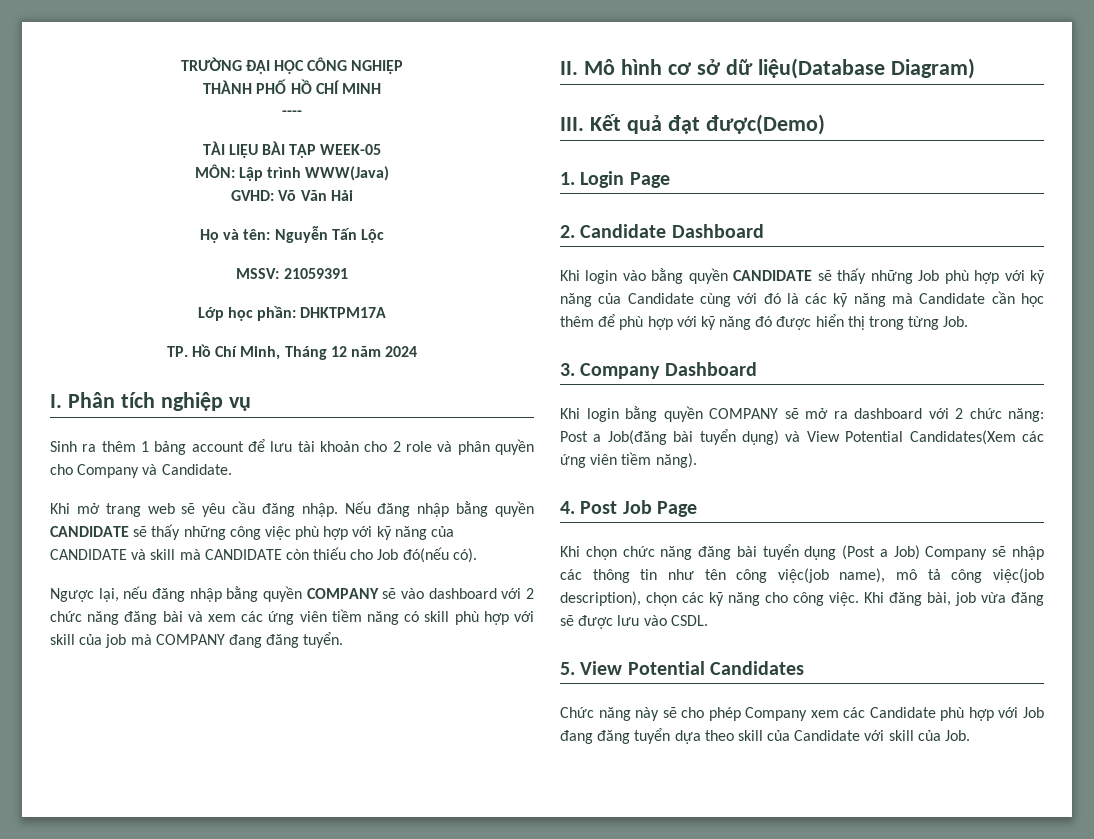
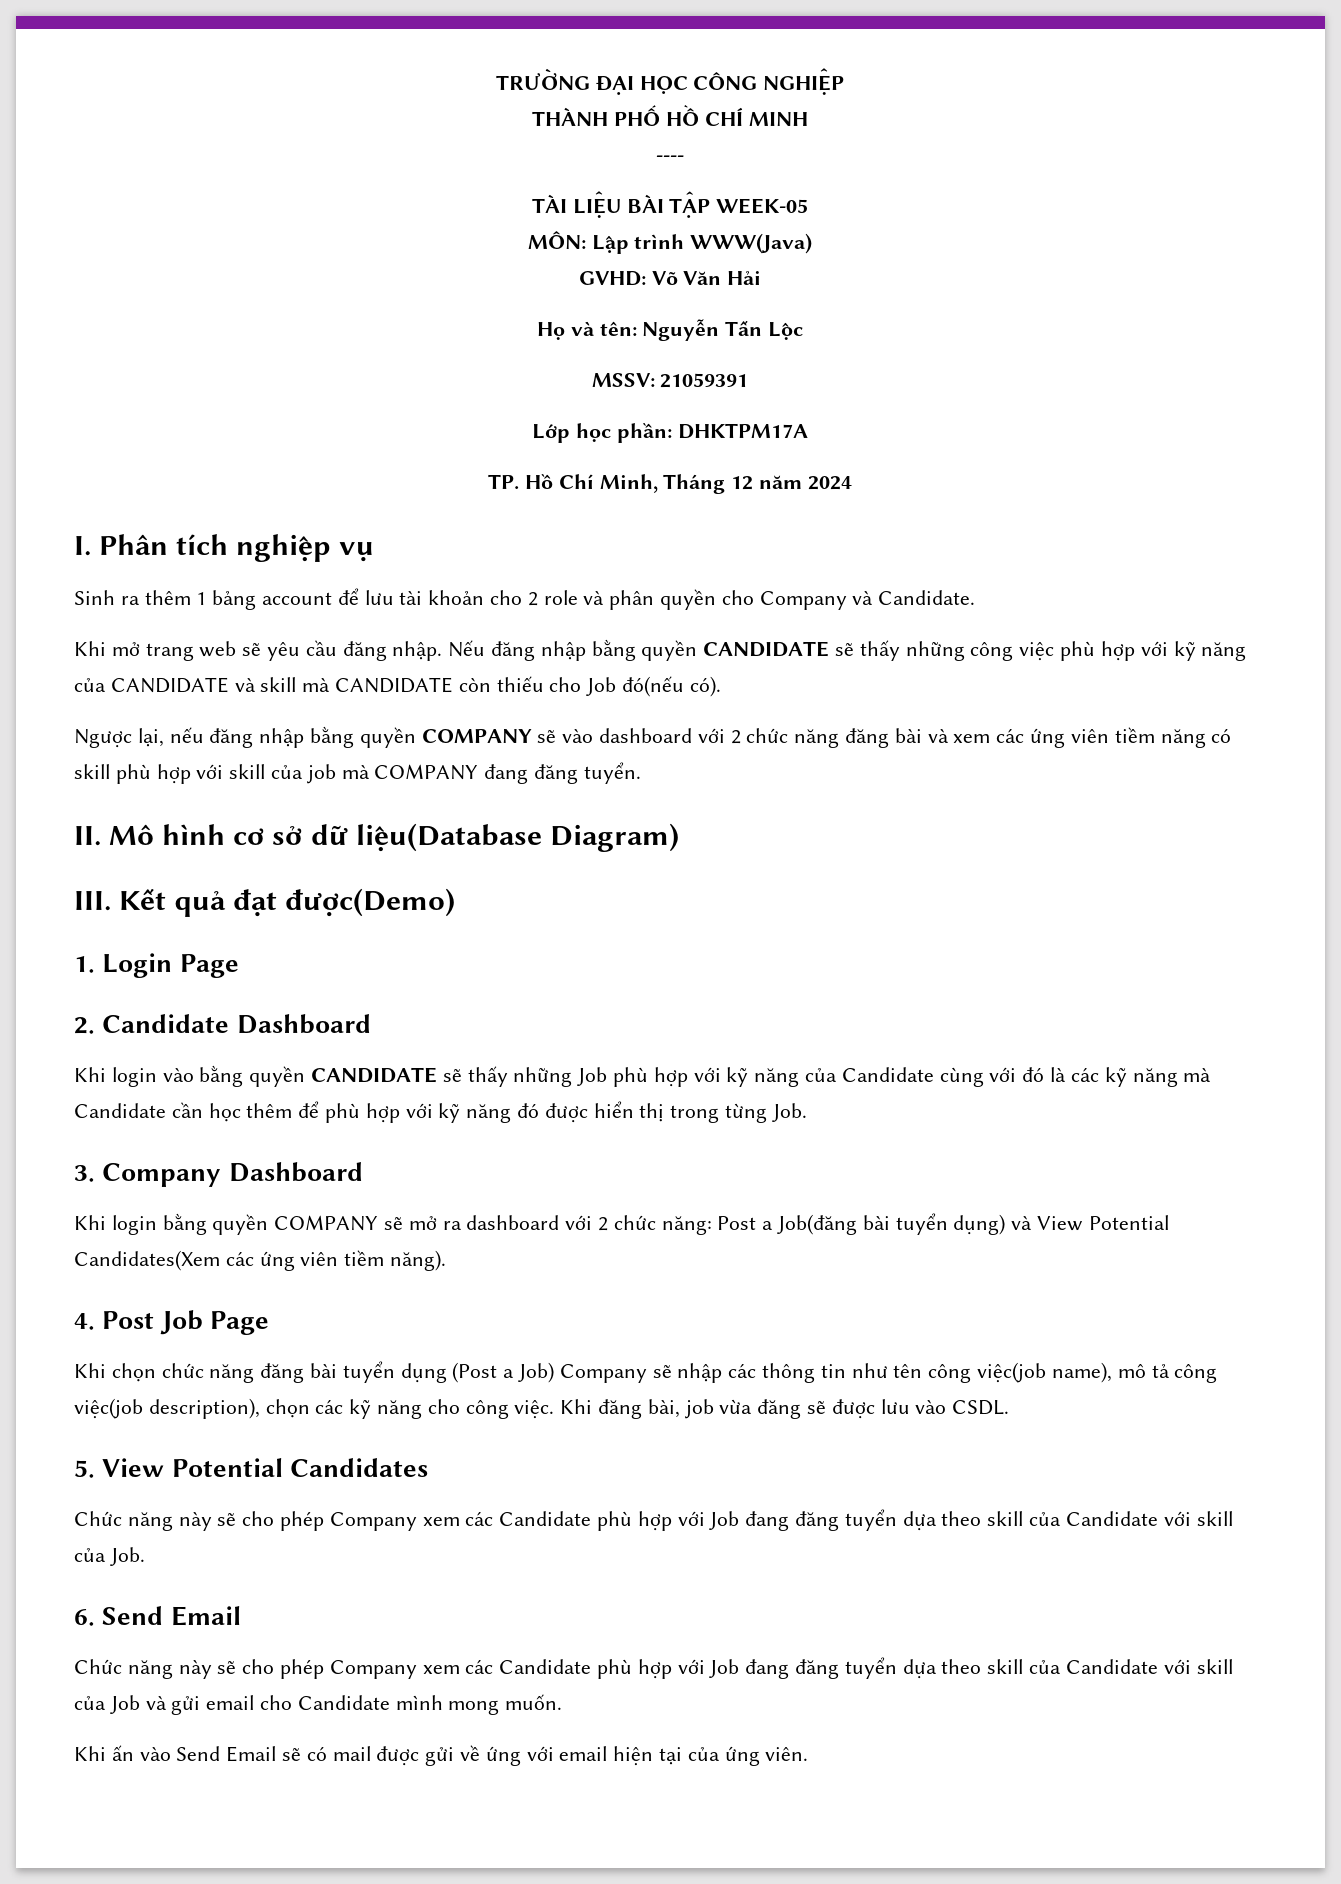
(971, 735) none -> [74,1606,241,1626] [74,1657,1233,1679] [74,1694,563,1715] [74,1745,809,1766] // 6. Send Email // Chức năng này sẽ cho phép Company xem các Candidate phù hợp với Job đang đăng tuyển dựa theo skill của Candidate với skill của Job và gửi email cho Candidate mình mong muốn. // Khi ấn vào Send Email sẽ có mail được gửi về ứng với email hiện tại của ứng viên.

